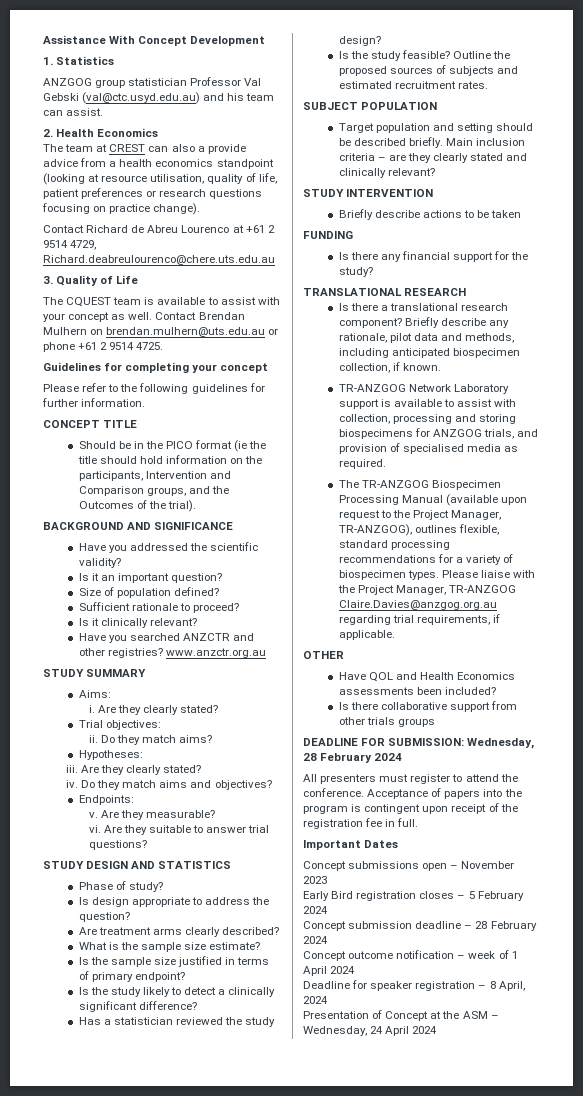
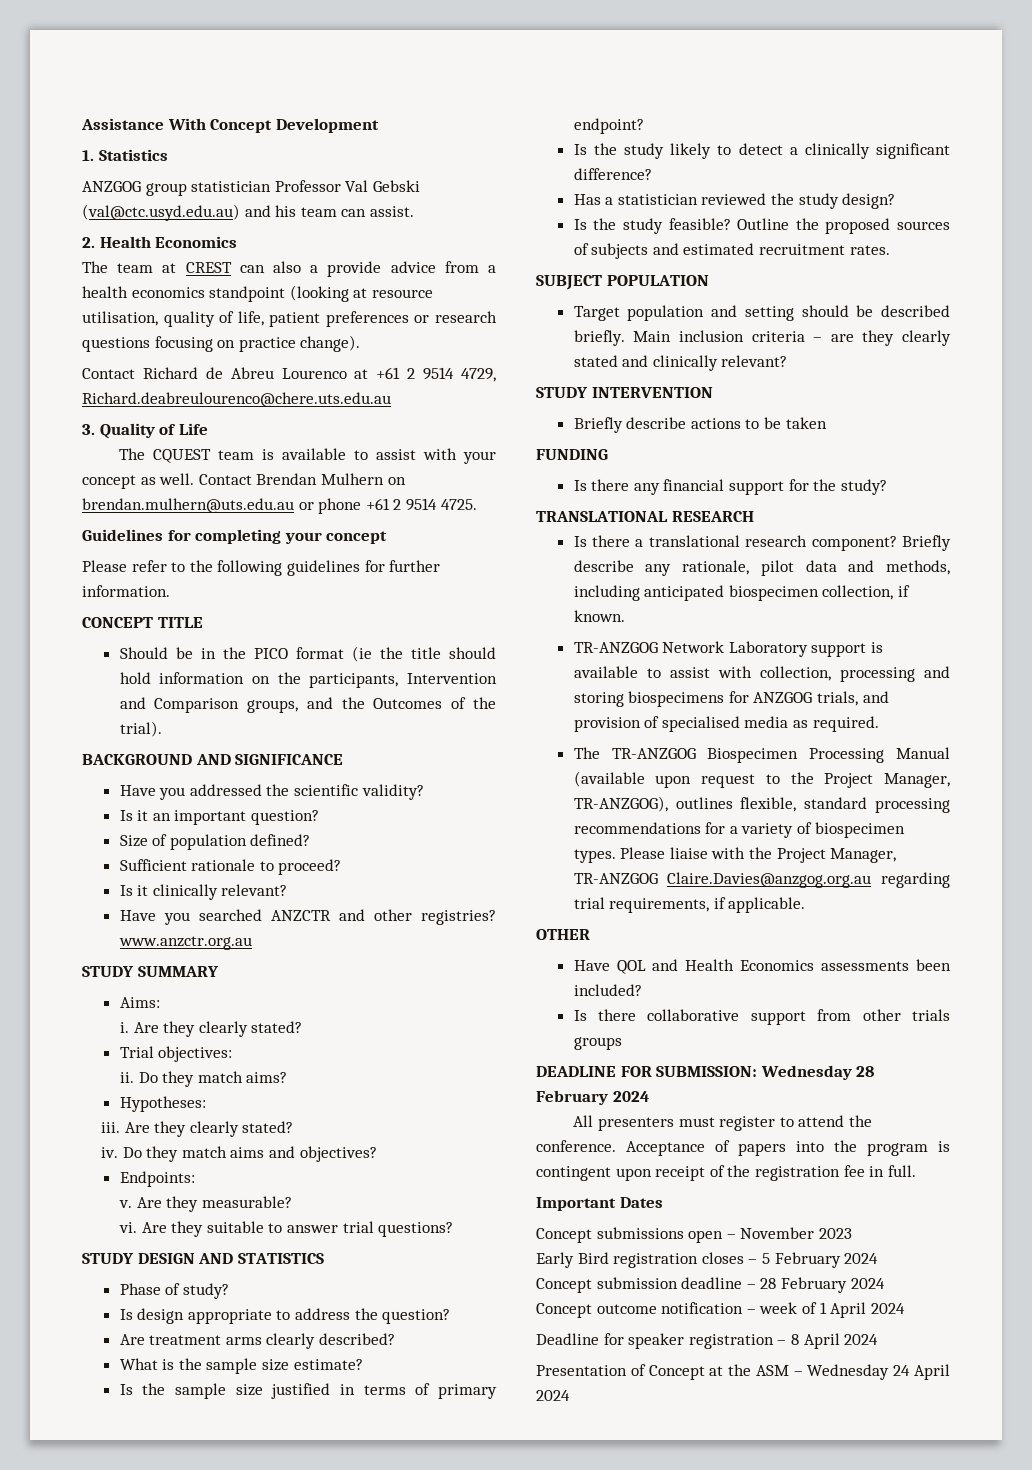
[467,738,535,749] Wednesday, -> [760,1065,852,1080] Wednesday
[498,981,525,991] April, -> [803,1333,840,1349] April
[303,1026,367,1036] Wednesday, -> [807,1364,890,1380] Wednesday

